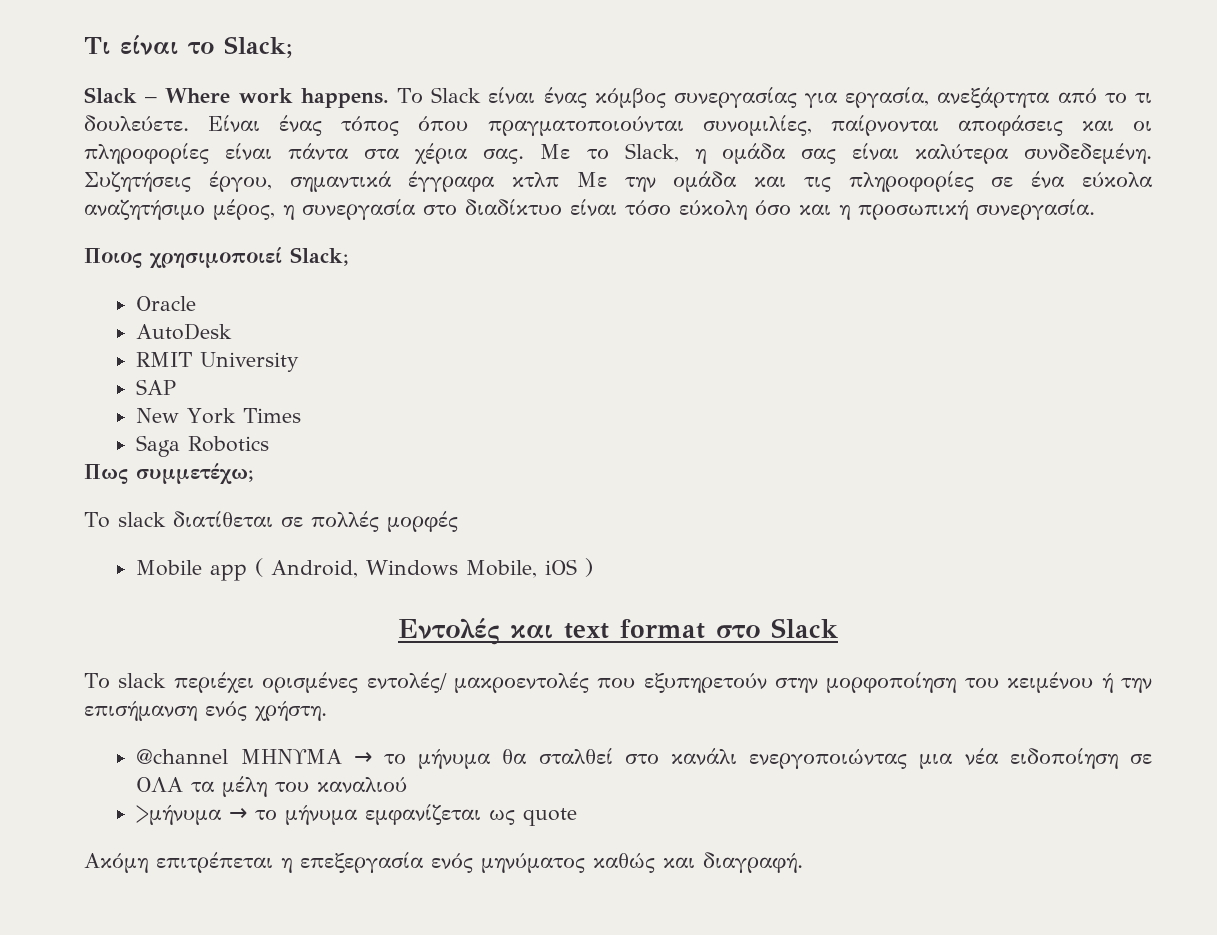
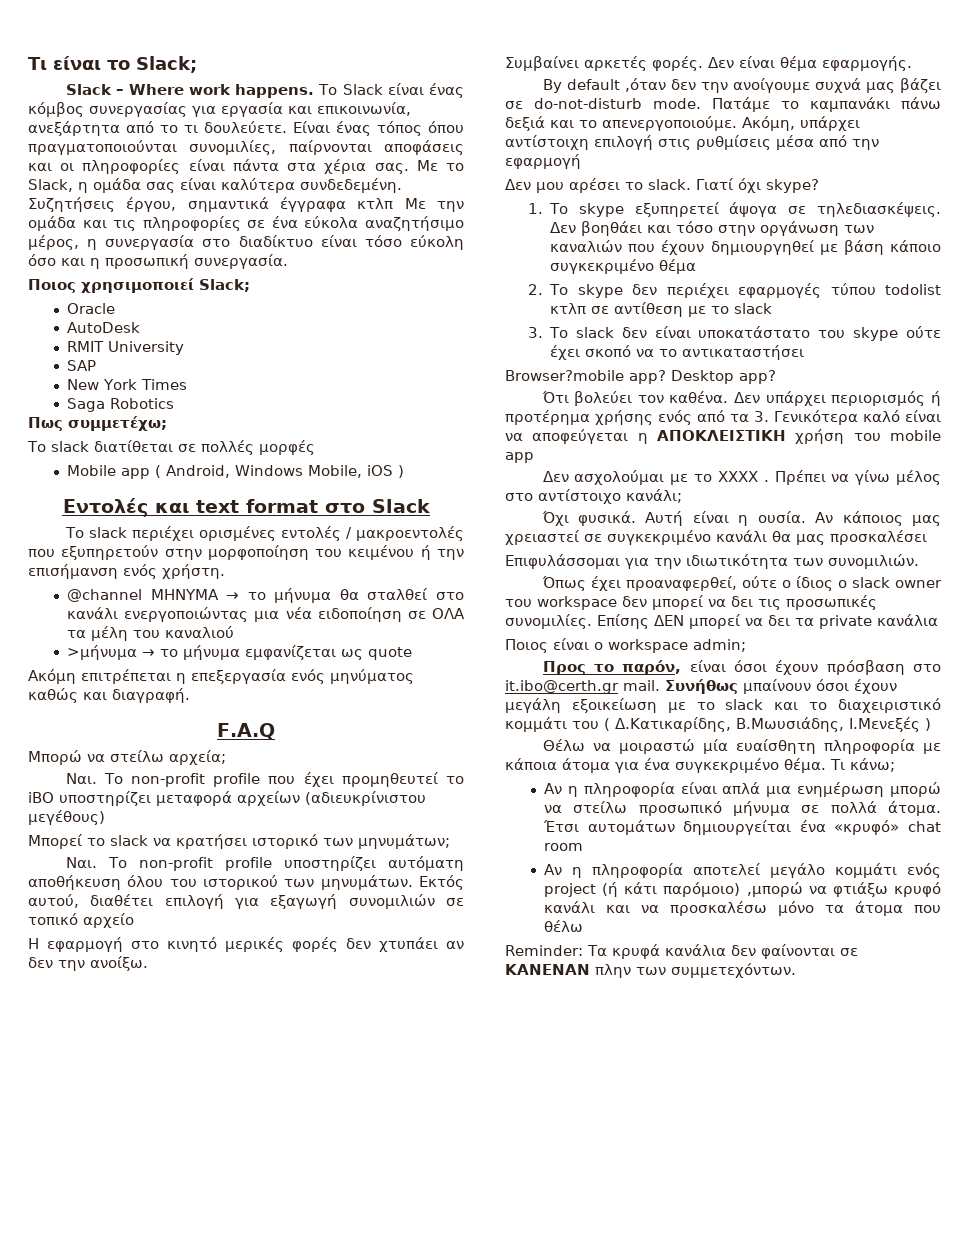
[845,87,930,108] εργασία, -> [221,102,411,117] εργασία και επικοινωνία,
[366,672,447,693] εντολές/ -> [280,526,352,541] εντολές /
(803, 862) none -> [217,723,276,740] [28,750,226,765] [65,772,465,787] [28,791,426,806] [28,810,105,825] [28,834,450,849] [65,856,464,871] [28,875,464,890] [28,894,464,909] [28,913,134,928] [28,937,464,952] [28,956,148,971] [505,56,912,71] [542,78,941,93] [505,97,941,112] [505,116,860,131] [505,135,879,150] [505,154,581,169] [505,178,819,193] [527,202,941,217] [550,221,875,236] [550,240,941,255] [550,259,697,274] [527,283,941,298] [550,302,773,317] [527,326,941,341] [550,345,805,360] [505,370,776,384] [541,391,941,406] [505,410,941,425] [505,429,941,444] [505,452,534,463] [542,470,942,485] [505,489,682,504] [541,511,941,526] [505,530,927,545] [505,554,919,569] [541,576,942,591] [505,595,877,610] [505,614,938,629] [505,638,746,653] [542,660,941,675] [505,679,897,694] [505,698,941,713] [505,717,931,732] [542,739,941,754] [505,758,895,773] [544,782,941,797] [544,801,941,816] [543,820,941,835] [544,843,584,851] [544,863,941,878] [544,882,941,897] [544,901,941,916] [544,920,584,932] [505,944,858,959] [505,963,796,978] // F.A.Q // Μπορώ να στείλω αρχεία; // Ναι. Το non-profit profile που έχει προμηθευτεί το iBO υποστηρίζει μεταφορά αρχείων (αδιευκρίνιστου μεγέθους) // Μπορεί το slack να κρατήσει ιστορικό των μηνυμάτων; // Ναι. Το non-profit profile υποστηρίζει αυτόματη αποθήκευση όλου του ιστορικού των μηνυμάτων. Εκτός αυτού, διαθέτει επιλογή για εξαγωγή συνομιλιών σε τοπικό αρχείο // Η εφαρμογή στο κινητό μερικές φορές δεν χτυπάει αν δεν την ανοίξω. // Συμβαίνει αρκετές φορές. Δεν είναι θέμα εφαρμογής. // By default ,όταν δεν την ανοίγουμε συχνά μας βάζει σε do-not-disturb mode. Πατάμε το καμπανάκι πάνω δεξιά και το απενεργοποιούμε. Ακόμη, υπάρχει αντίστοιχη επιλογή στις ρυθμίσεις μέσα από την εφαρμογή // Δεν μου αρέσει το slack. Γιατί όχι skype? // 1. Το skype εξυπηρετεί άψογα σε τηλεδιασκέψεις. Δεν βοηθάει και τόσο στην οργάνωση των καναλιών που έχουν δημιουργηθεί με βάση κάποιο συγκεκριμένο θέμα // 2. Το skype δεν περιέχει εφαρμογές τύπου todolist κτλπ σε αντίθεση με το slack // 3. To slack δεν είναι υποκατάστατο του skype ούτε έχει σκοπό να το αντικαταστήσει // Browser?mobile app? Desktop app? // Ότι βολεύει τον καθένα. Δεν υπάρχει περιορισμός ή προτέρημα χρήσης ενός από τα 3. Γενικότερα καλό είναι να αποφεύγεται η ΑΠΟΚΛΕΙΣΤΙΚΗ χρήση του mobile app // Δεν ασχολούμαι με το ΧΧΧΧ . Πρέπει να γίνω μέλος στο αντίστοιχο κανάλι; // Όχι φυσικά. Αυτή είναι η ουσία. Αν κάποιος μας χρειαστεί σε συγκεκριμένο κανάλι θα μας προσκαλέσει // Επιφυλάσσομαι για την ιδιωτικότητα των συνομιλιών. // Όπως έχει προαναφερθεί, ούτε ο ίδιος ο slack owner του workspace δεν μπορεί να δει τις προσωπικές συνομιλίες. Επίσης ΔΕΝ μπορεί να δει τα private κανάλια // Ποιος είναι ο workspace admin; // Προς το παρόν, είναι όσοι έχουν πρόσβαση στο it.ibo@certh.gr mail. Συνήθως μπαίνουν όσοι έχουν μεγάλη εξοικείωση με το slack και το διαχειριστικό κομμάτι του ( Δ.Κατικαρίδης, Β.Μωυσιάδης, Ι.Μενεξές ) // Θέλω να μοιραστώ μία ευαίσθητη πληροφορία με κάποια άτομα για ένα συγκεκριμένο θέμα. Τι κάνω; // Αν η πληροφορία είναι απλά μια ενημέρωση μπορώ να στείλω προσωπικό μήνυμα σε πολλά άτομα. Έτσι αυτομάτων δημιουργείται ένα «κρυφό» chat room // Αν η πληροφορία αποτελεί μεγάλο κομμάτι ενός project (ή κάτι παρόμοιο) ,μπορώ να φτιάξω κρυφό κανάλι και να προσκαλέσω μόνο τα άτομα που θέλω // Reminder: Τα κρυφά κανάλια δεν φαίνονται σε ΚΑΝΕΝΑΝ πλην των συμμετεχόντων.

